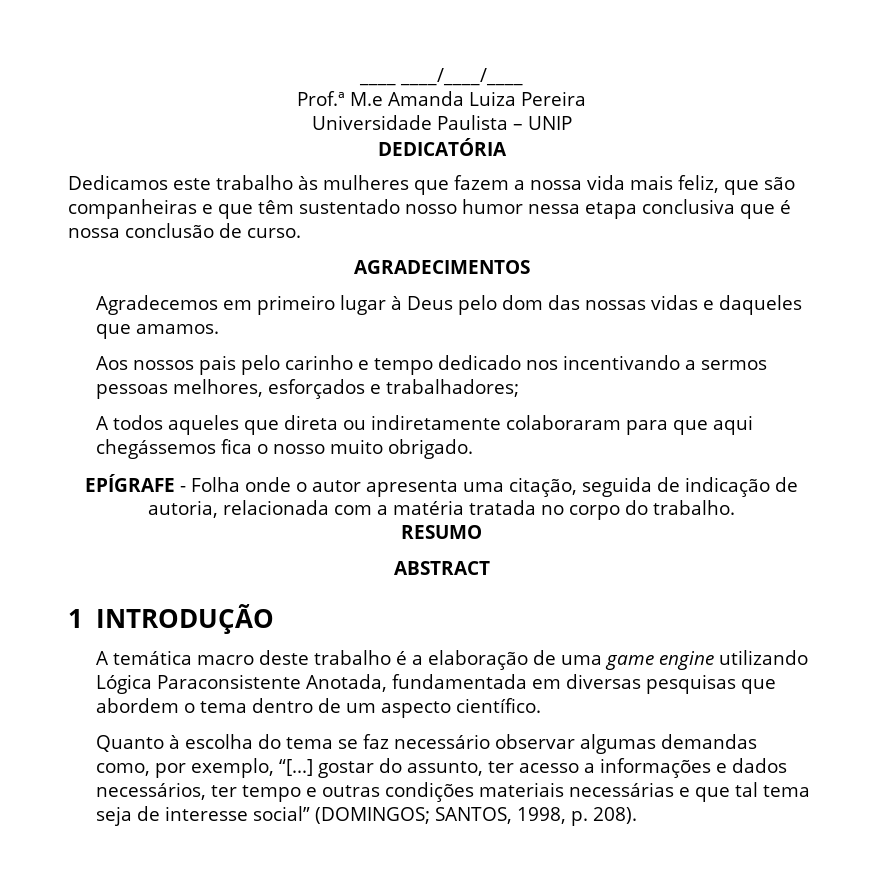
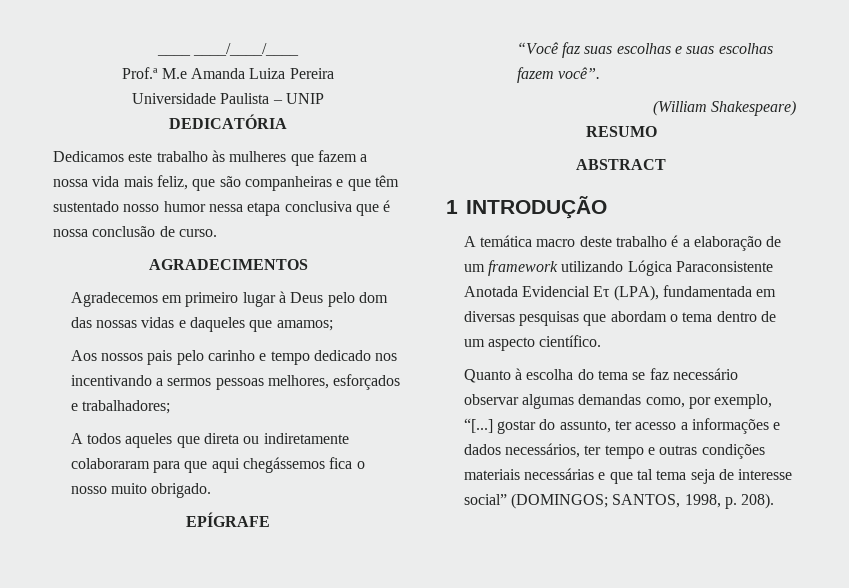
[136,324,220,334] amamos. -> [276,320,333,331] amamos;
[180,477,798,497] [148,500,735,520] - Folha onde o autor apresenta uma citação, seguida de indicação de autoria, relacionada com a matéria tratada no corpo do trabalho. -> [516,42,773,58] [516,67,601,83] [652,100,796,116] // “Você faz suas escolhas e suas escolhas fazem você”. // (William Shakespeare)
[561,650,809,670] [96,674,388,694] uma game engine utilizando Lógica Paraconsistente Anotada, -> [463,260,773,276] [463,285,659,301] um framework utilizando Lógica Paraconsistente Anotada Evidencial Eτ (LPA),
[96,698,180,713] abordem -> [610,311,667,322] abordam

